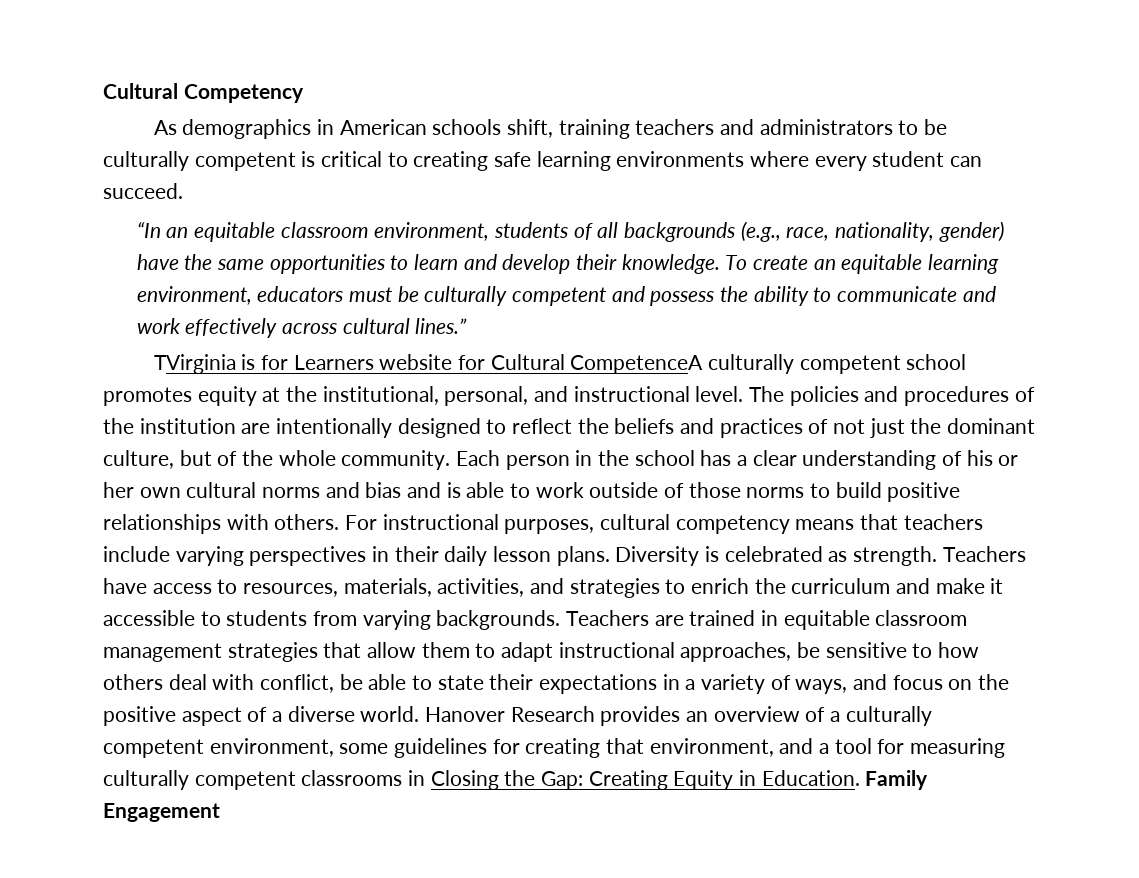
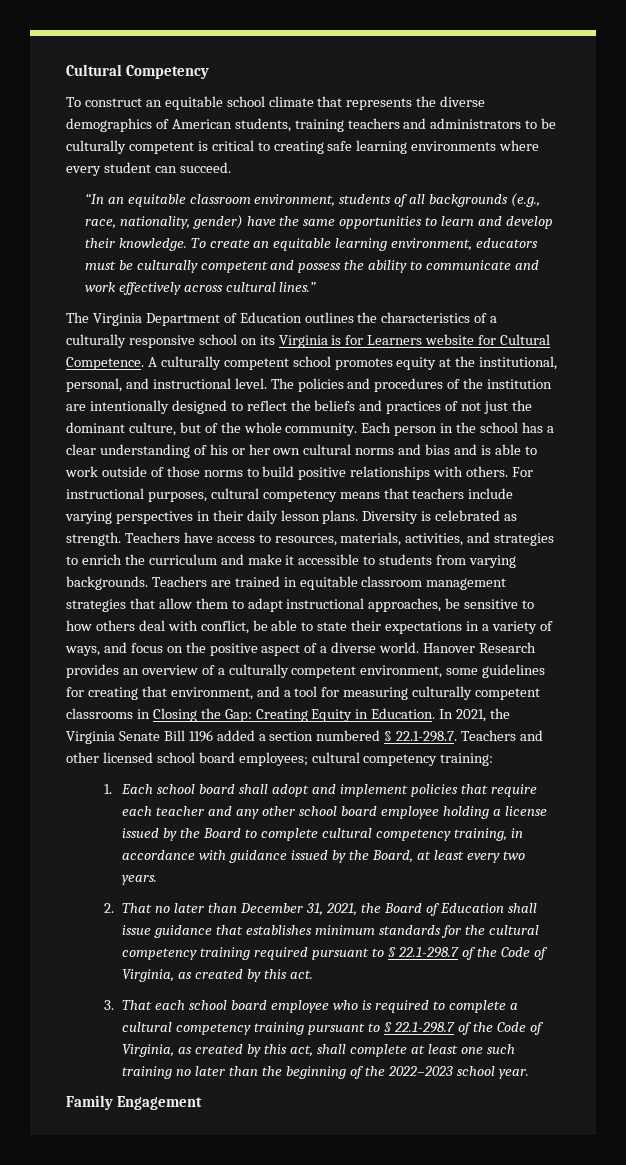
[153,119,553,139] As demographics in American schools shift, -> [66,96,486,110] [66,118,291,132] To construct an equitable school climate that represents the diverse demographics of American students,
[153,354,236,374] TVirginia -> [66,312,498,326] [66,334,328,348] The Virginia Department of Education outlines the characteristics of a culturally responsive school on its Virginia
[570,355,704,374] CompetenceA -> [66,357,157,370] Competence. A
(860, 778) none -> [439,708,511,722] [66,730,544,744] [66,752,494,766] [103,784,537,797] [122,806,547,819] [122,828,523,841] [122,850,525,863] [122,875,158,885] [103,903,537,916] [122,925,539,938] [122,947,548,960] [122,969,314,982] [103,1000,518,1013] [122,1022,544,1035] [122,1044,515,1057] [122,1066,529,1079] In 2021, the Virginia Senate Bill 1196 added a section numbered § 22.1-298.7. Teachers and other licensed school board employees; cultural competency training: // 1. Each school board shall adopt and implement policies that require each teacher and any other school board employee holding a license issued by the Board to complete cultural competency training, in accordance with guidance issued by the Board, at least every two years. // 2. That no later than December 31, 2021, the Board of Education shall issue guidance that establishes minimum standards for the cultural competency training required pursuant to § 22.1-298.7 of the Code of Virginia, as created by this act. // 3. That each school board employee who is required to complete a cultural competency training pursuant to § 22.1-298.7 of the Code of Virginia, as created by this act, shall complete at least one such training no later than the beginning of the 2022–2023 school year. //

